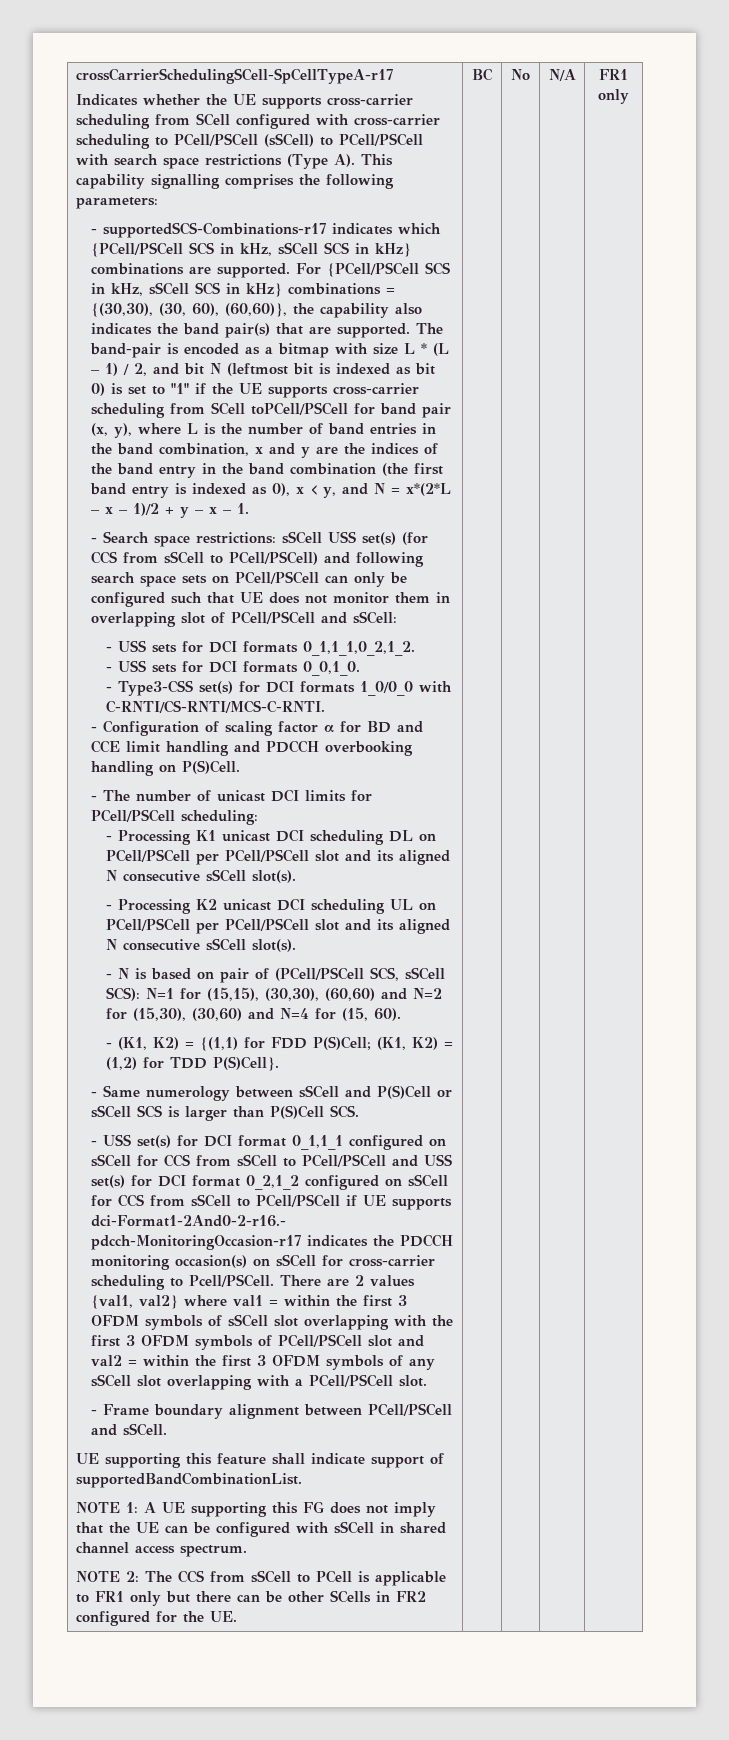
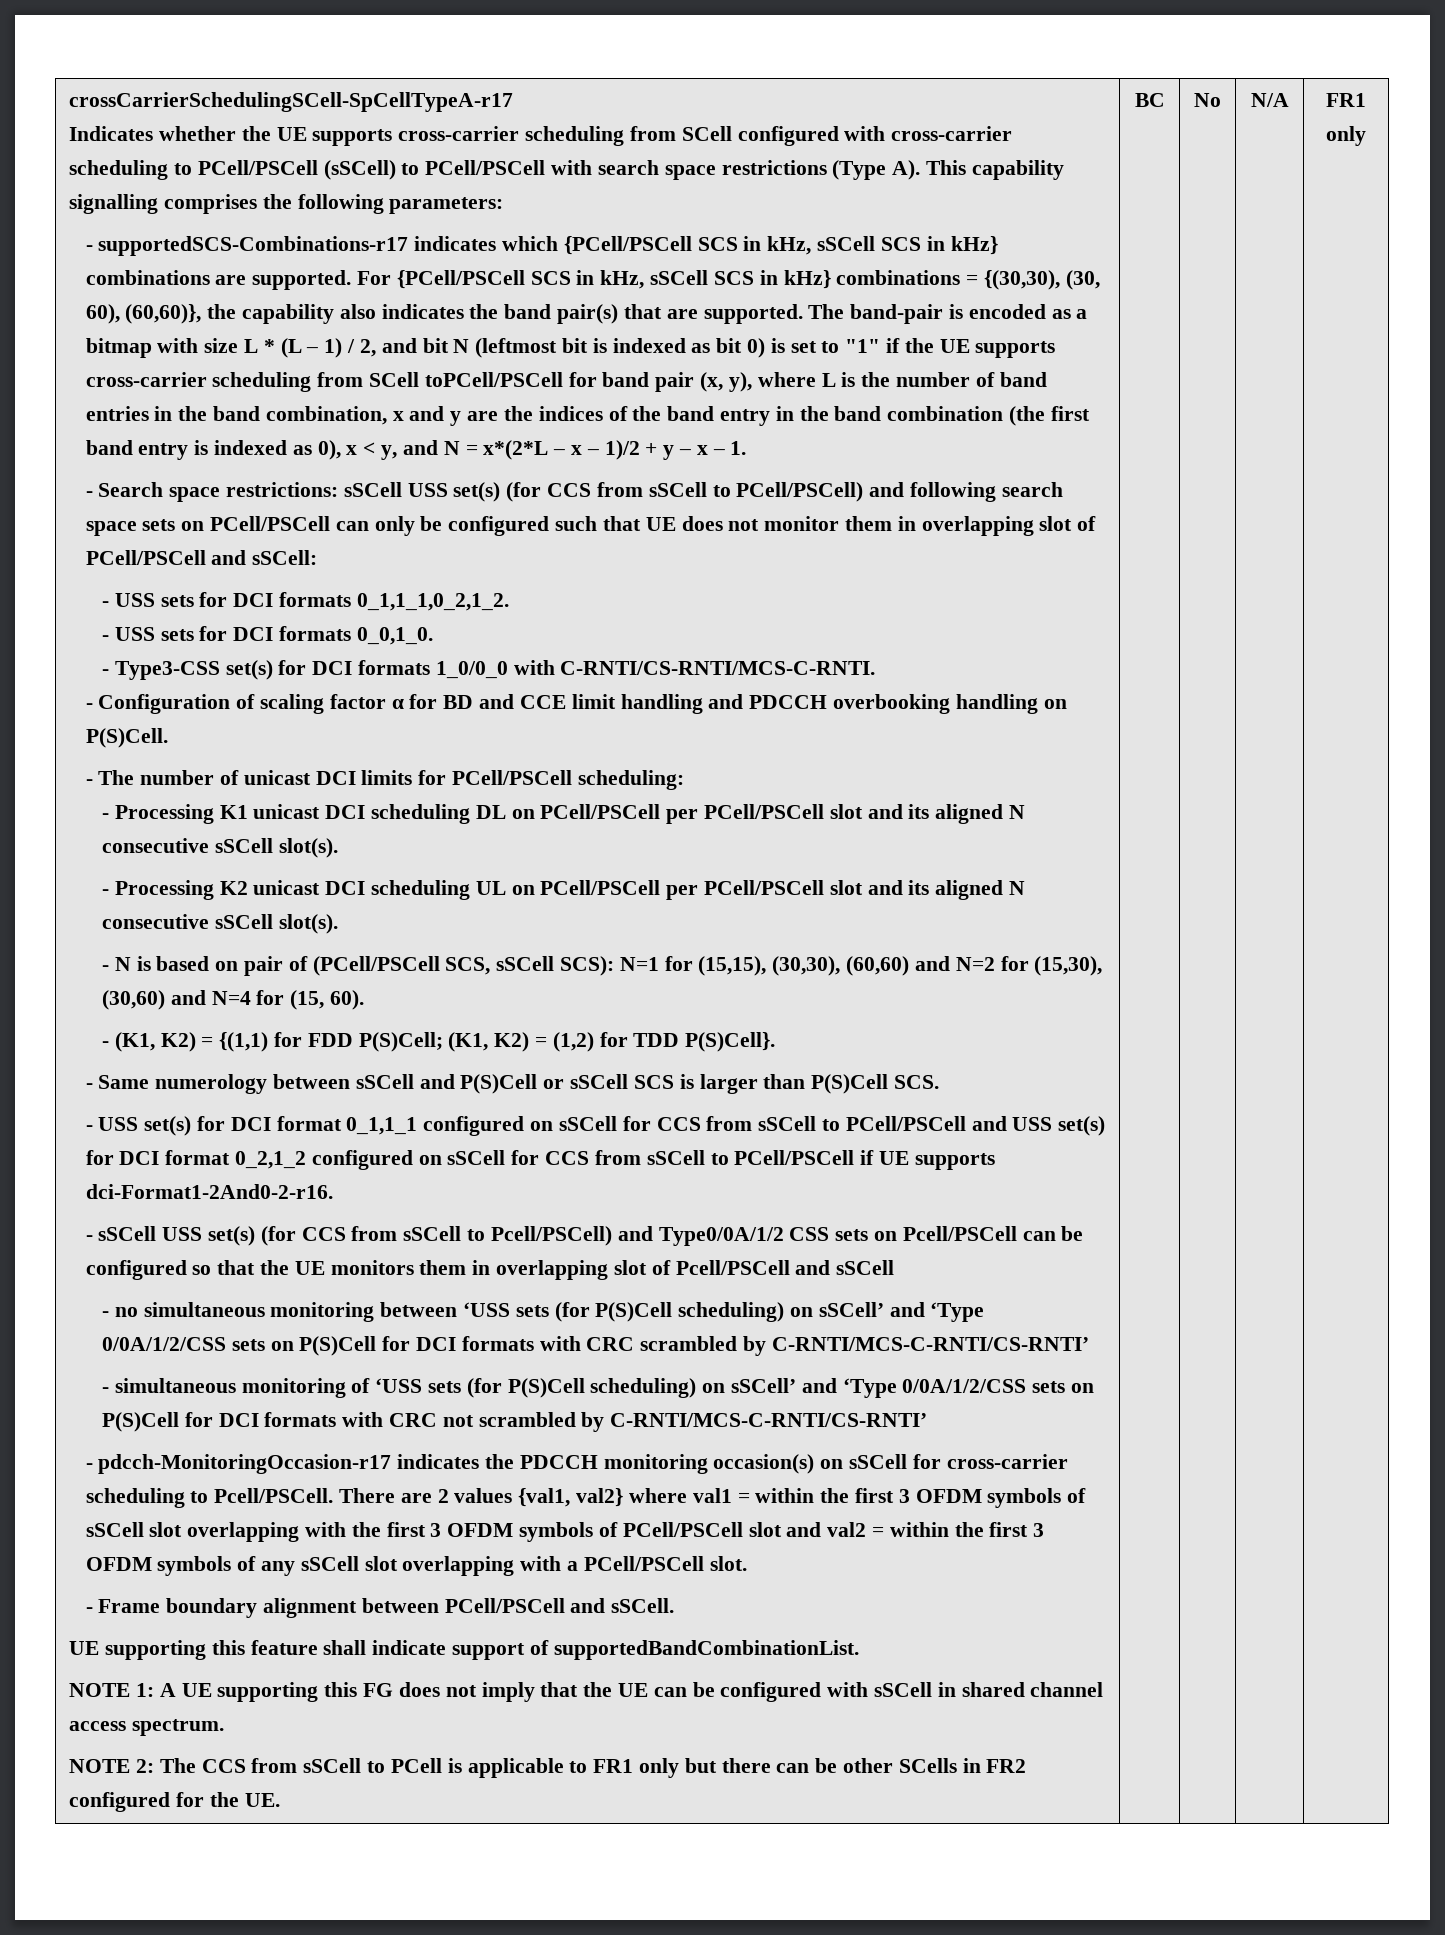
[90,1215,286,1227] dci-Format1-2And0-2-r16.- -> [85,1184,333,1199] [85,1226,1084,1246] [85,1260,895,1280] [102,1302,985,1322] [102,1336,1089,1356] [102,1378,1095,1398] [102,1412,928,1432] [85,1463,93,1469] dci-Format1-2And0-2-r16. // - sSCell USS set(s) (for CCS from sSCell to Pcell/PSCell) and Type0/0A/1/2 CSS sets on Pcell/PSCell can be configured so that the UE monitors them in overlapping slot of Pcell/PSCell and sSCell // - no simultaneous monitoring between ‘USS sets (for P(S)Cell scheduling) on sSCell’ and ‘Type 0/0A/1/2/CSS sets on P(S)Cell for DCI formats with CRC scrambled by C-RNTI/MCS-C-RNTI/CS-RNTI’ // - simultaneous monitoring of ‘USS sets (for P(S)Cell scheduling) on sSCell’ and ‘Type 0/0A/1/2/CSS sets on P(S)Cell for DCI formats with CRC not scrambled by C-RNTI/MCS-C-RNTI/CS-RNTI’ // -

